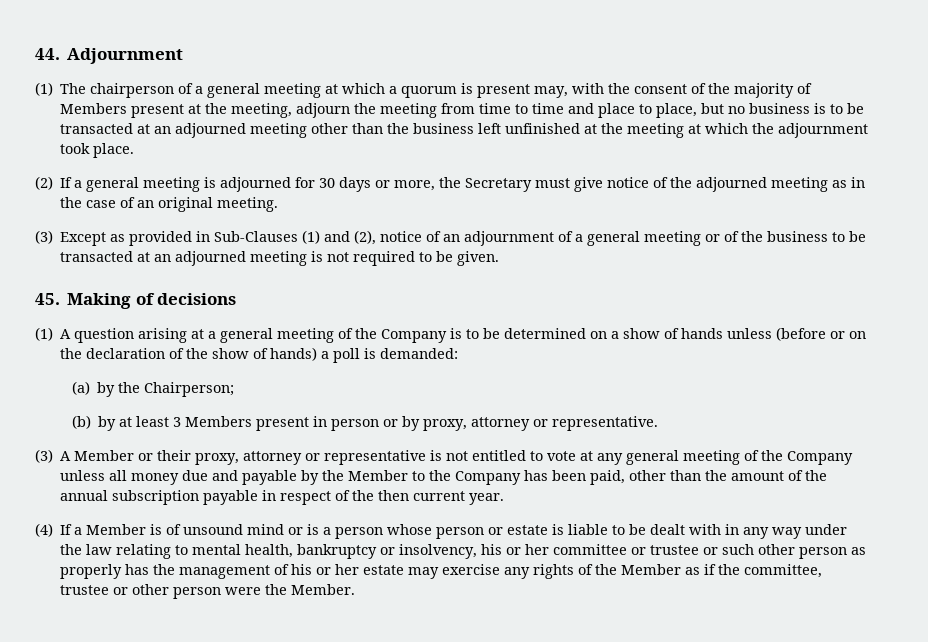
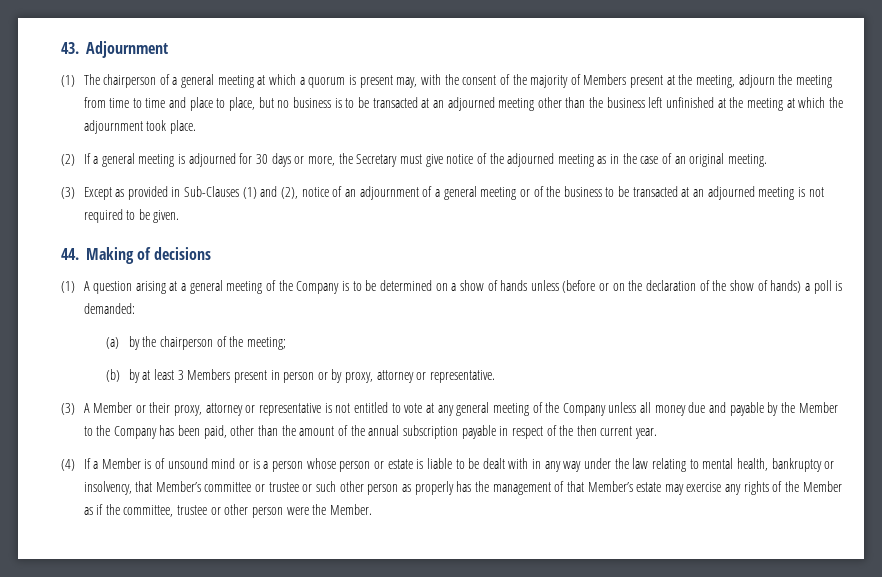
[35,48,60,60] 44. -> [61,42,79,54] 43.
[35,293,60,305] 45. -> [61,248,79,260] 44.
[143,382,234,397] Chairperson; -> [159,336,286,350] chairperson of the meeting;
[481,544,550,555] his or her -> [135,481,201,492] that Member’s
[291,564,360,575] his or her -> [566,481,633,492] that Member’s

